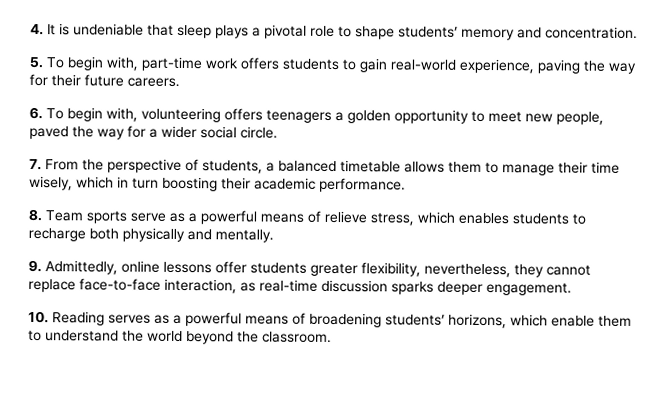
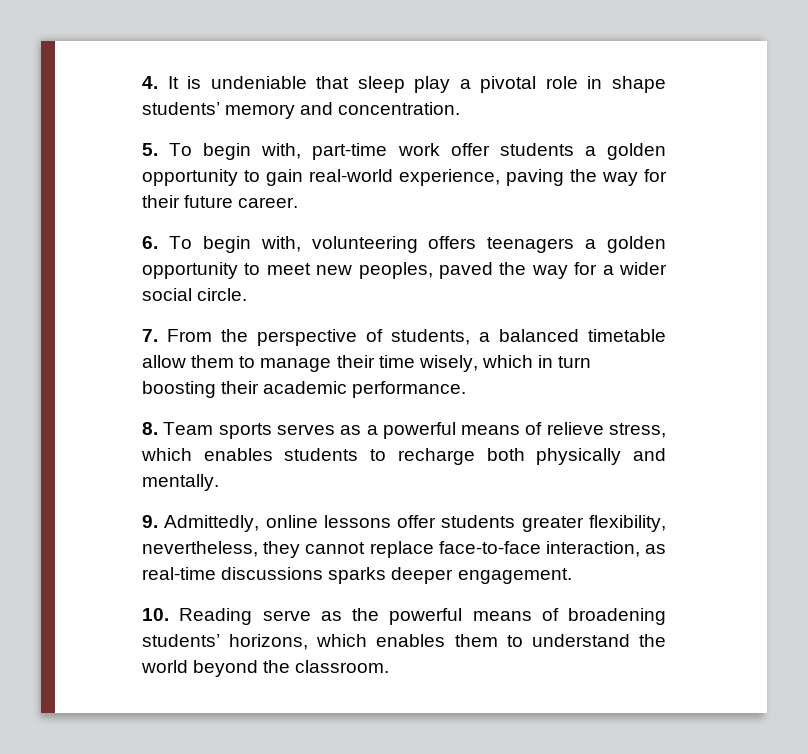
[215,25,249,39] plays -> [414,76,451,93] play
[338,26,352,38] to -> [587,76,603,89] in
[240,57,339,71] offers students -> [450,143,666,160] [142,169,238,186] offer students a golden opportunity
[127,77,180,87] careers. -> [238,197,299,208] career.
[556,111,604,125] people, -> [358,262,433,279] peoples,
[404,161,445,173] allows -> [142,355,186,368] allow
[130,212,166,222] serve -> [276,424,335,435] serves
[321,279,388,293] discussion -> [221,567,324,580] discussions
[108,314,182,324] serves as a -> [262,608,379,621] serve as the
[551,315,595,327] enable -> [376,634,446,647] enables

